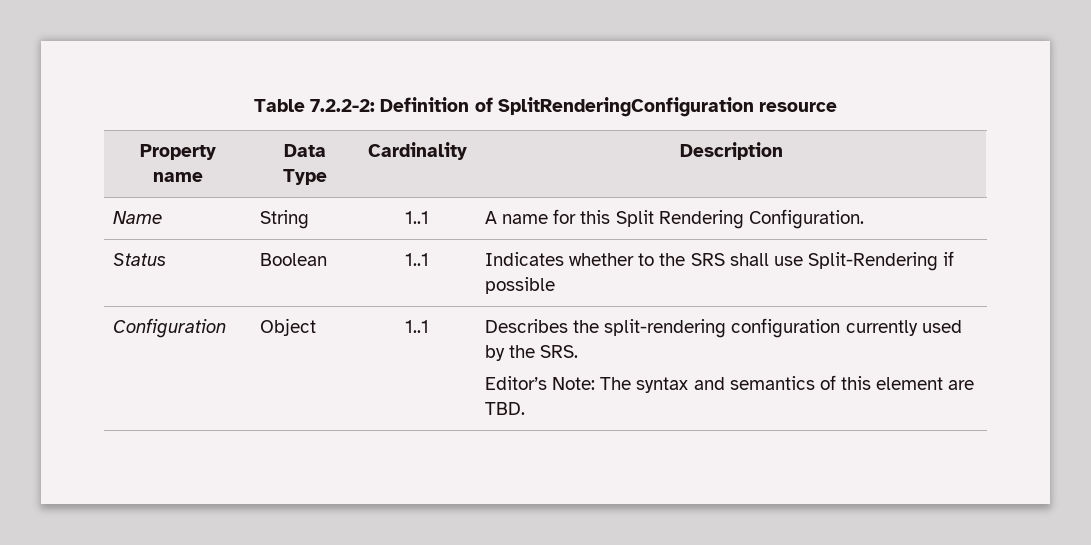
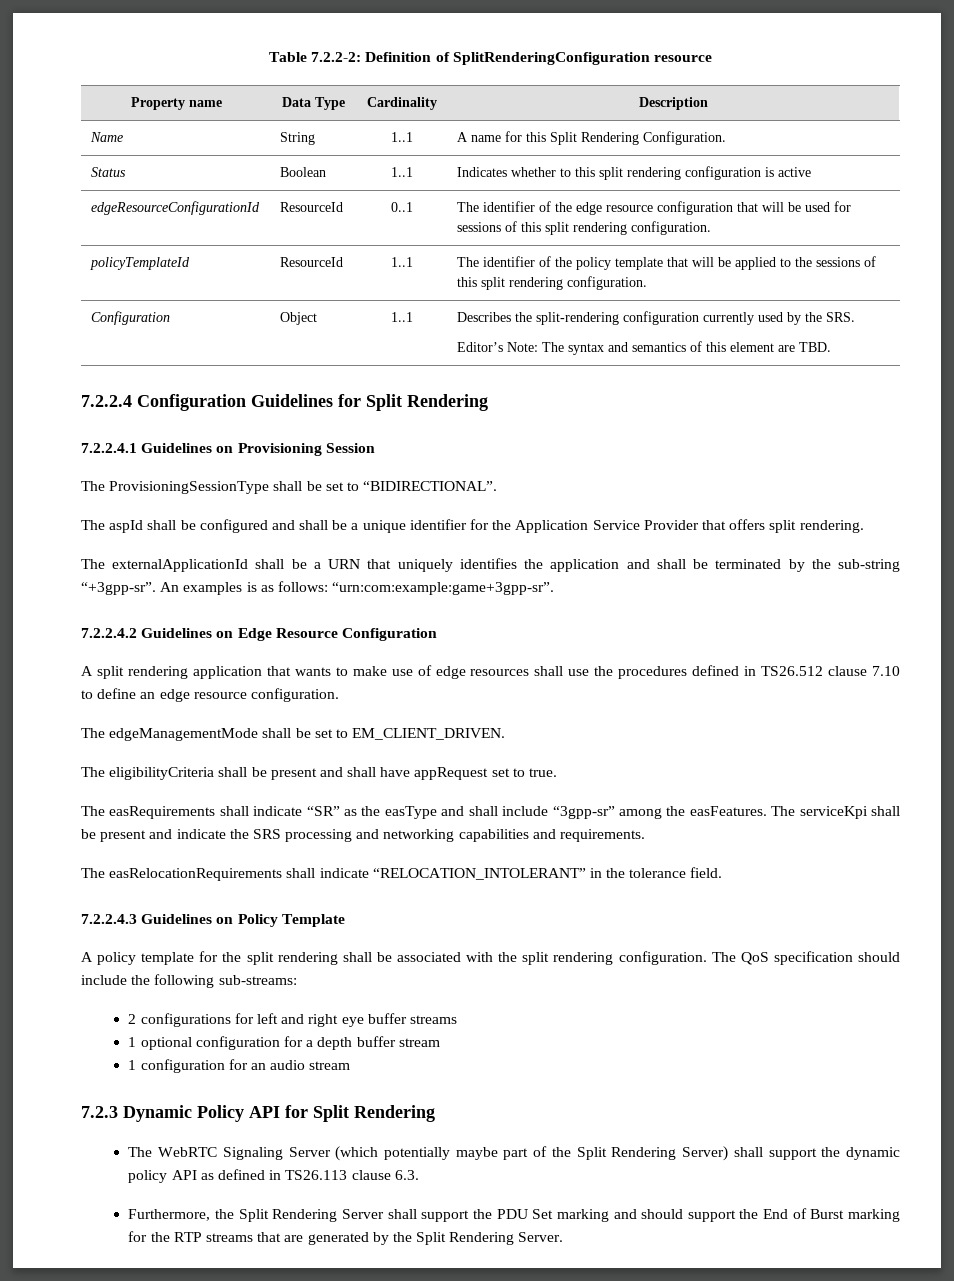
[659,251,955,271] [485,277,556,294] the SRS shall use Split-Rendering if possible -> [575,166,812,180] [91,201,261,215] [280,202,344,212] [390,202,413,212] [457,201,852,215] [457,221,712,235] [90,257,191,270] [280,257,344,267] [390,257,413,267] [457,256,877,270] [457,276,648,290] this split rendering configuration is active // edgeResourceConfigurationId | ResourceId | 0..1 | The identifier of the edge resource configuration that will be used for sessions of this split rendering configuration. // policyTemplateId | ResourceId | 1..1 | The identifier of the policy template that will be applied to the sessions of this split rendering configuration.
(526, 408) none -> [81,394,488,411] [81,443,375,456] [81,481,498,494] [81,519,864,533] [81,558,901,572] [81,581,555,595] [81,628,437,641] [81,665,901,679] [81,688,339,702] [81,728,506,741] [81,767,558,780] [81,806,900,819] [81,829,646,842] [81,867,723,881] [81,914,345,927] [81,951,900,965] [81,974,297,988] [128,1013,457,1027] [128,1036,440,1050] [128,1059,351,1073] [81,1105,435,1122] [128,1146,900,1161] [128,1169,419,1183] [128,1208,901,1222] [128,1231,564,1245] // 7.2.2.4 Configuration Guidelines for Split Rendering // 7.2.2.4.1 Guidelines on Provisioning Session // The ProvisioningSessionType shall be set to “BIDIRECTIONAL”. // The aspId shall be configured and shall be a unique identifier for the Application Service Provider that offers split rendering. // The externalApplicationId shall be a URN that uniquely identifies the application and shall be terminated by the sub-string “+3gpp-sr”. An examples is as follows: “urn:com:example:game+3gpp-sr”. // 7.2.2.4.2 Guidelines on Edge Resource Configuration // A split rendering application that wants to make use of edge resources shall use the procedures defined in TS26.512 clause 7.10 to define an edge resource configuration. // The edgeManagementMode shall be set to EM_CLIENT_DRIVEN. // The eligibilityCriteria shall be present and shall have appRequest set to true. // The easRequirements shall indicate “SR” as the easType and shall include “3gpp-sr” among the easFeatures. The serviceKpi shall be present and indicate the SRS processing and networking capabilities and requirements. // The easRelocationRequirements shall indicate “RELOCATION_INTOLERANT” in the tolerance field. // 7.2.2.4.3 Guidelines on Policy Template // A policy template for the split rendering shall be associated with the split rendering configuration. The QoS specification should include the following sub-streams: // 2 configurations for left and right eye buffer streams // 1 optional configuration for a depth buffer stream // 1 configuration for an audio stream // 7.2.3 Dynamic Policy API for Split Rendering // The WebRTC Signaling Server (which potentially maybe part of the Split Rendering Server) shall support the dynamic policy API as defined in TS26.113 clause 6.3. // Furthermore, the Split Rendering Server shall support the PDU Set marking and should support the End of Burst marking for the RTP streams that are generated by the Split Rendering Server.

